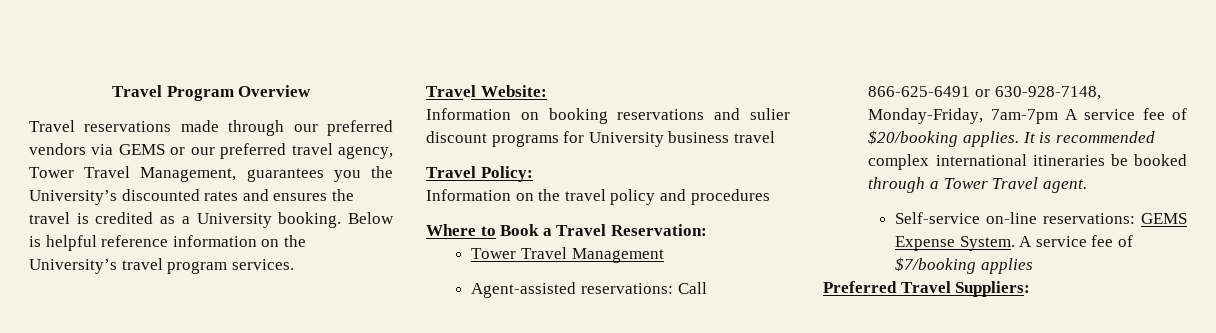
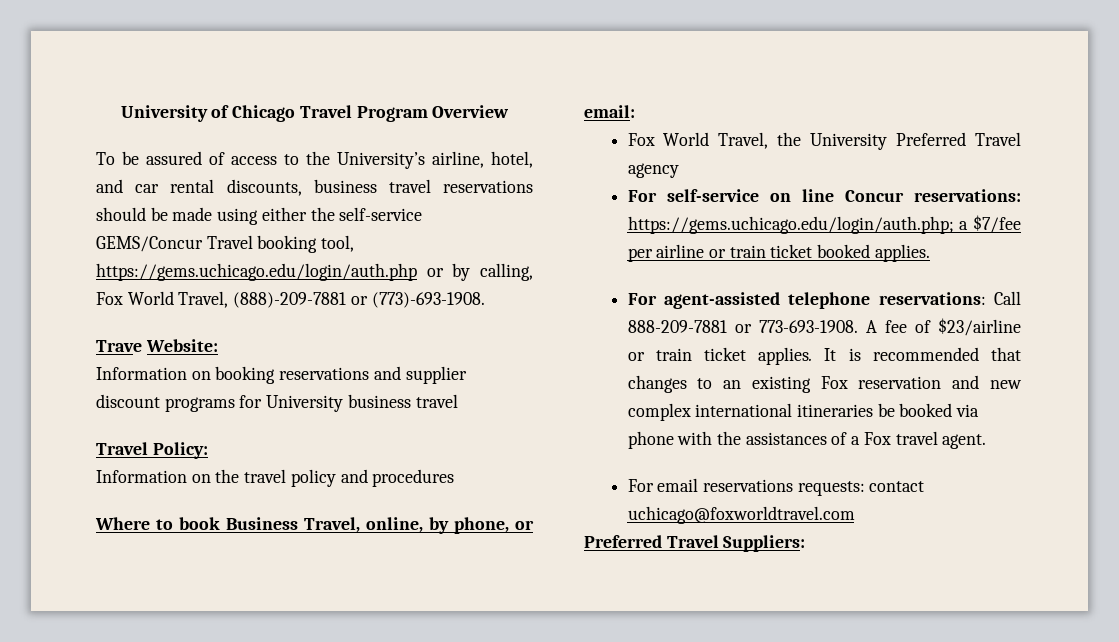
(111, 91) none -> [120,105,296,122] University of Chicago
[29,120,393,136] [29,143,393,159] [29,166,393,182] [29,189,354,205] [29,212,395,228] [29,235,306,251] [29,258,294,274] [426,85,476,97] Travel reservations made through our preferred vendors via GEMS or our preferred travel agency, Tower Travel Management, guarantees you the University’s discounted rates and ensures the travel is credited as a University booking. Below is helpful reference information on the University’s travel program services. // Travel -> [96,151,533,169] [96,179,534,196] [96,207,423,225] [96,235,355,253] [96,263,533,281] [96,291,485,308] [96,340,142,352] To be assured of access to the University’s airline, hotel, and car rental discounts, business travel reservations should be made using either the self-service GEMS/Concur Travel booking tool, https://gems.uchicago.edu/login/auth.php or by calling, Fox World Travel, (888)-209-7881 or (773)-693-1908. // Trave
[750,108,790,120] sulier -> [405,366,467,384] supplier
[500,224,707,236] [471,247,664,263] [471,282,707,298] [868,86,1101,100] [868,108,1187,124] [868,130,1155,147] Book a Travel Reservation: // Tower Travel Management // Agent-assisted reservations: Call 866-625-6491 or 630-928-7148, Monday-Friday, 7am-7pm A service fee of $20/booking applies. It is recommended -> [179,517,534,534] [584,105,635,118] [627,132,1021,150] [627,163,679,178] [627,189,1021,202] [627,215,1021,234] [627,244,930,262] [627,291,1021,309] [627,318,1021,336] [627,347,1022,365] [627,375,1022,393] book Business Travel, online, by phone, or email: // Fox World Travel, the University Preferred Travel agency // For self-service on line Concur reservations: https://gems.uchicago.edu/login/auth.php; a $7/fee per airline or train ticket booked applies. // For agent-assisted telephone reservations: Call 888-209-7881 or 773-693-1908. A fee of $23/airline or train ticket applies. It is recommended that changes to an existing Fox reservation and new
[868,177,1087,193] [895,212,1187,224] [895,235,1134,251] [895,257,1033,274] through a Tower Travel agent. // Self-service on-line reservations: GEMS Expense System. A service fee of $7/booking applies -> [956,404,980,417] [627,431,987,449] [627,478,925,496] [627,506,855,524] via phone with the assistances of a Fox travel agent. // For email reservations requests: contact uchicago@foxworldtravel.com

